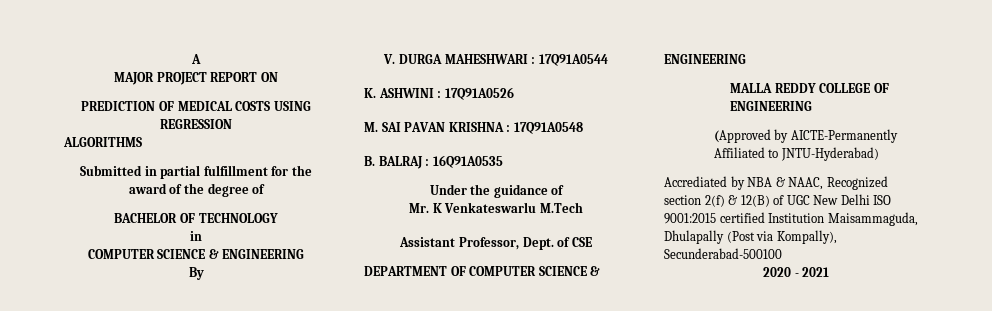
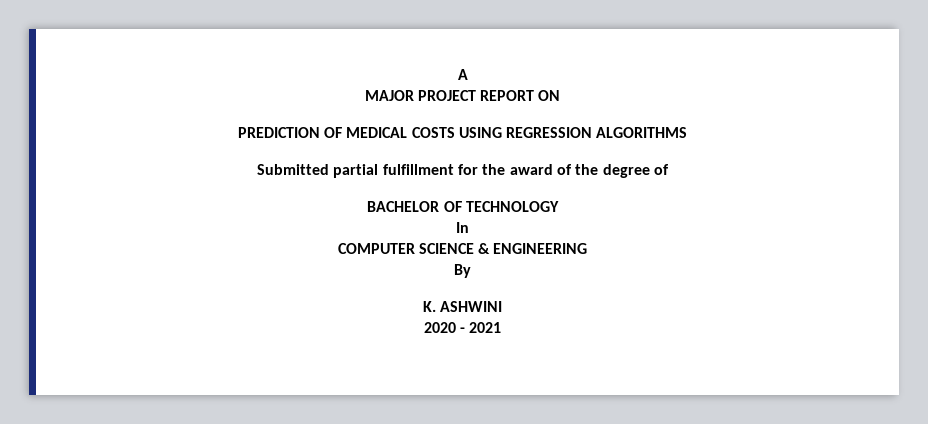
(232, 124) // -> (593, 132) none
[144,166,157,176] in -> (330, 169) none
[190,231,202,241] in -> [456,222,469,233] In
[383,54,608,66] [364,87,514,100] [364,122,583,134] [364,155,503,169] [429,184,565,198] [409,202,583,213] [399,237,592,250] [364,266,601,276] [664,54,746,64] [730,83,889,93] [730,101,813,111] [713,129,898,143] [713,147,879,161] [664,176,888,190] [664,194,892,207] [664,212,918,226] [664,230,837,244] [664,248,782,259] V. DURGA MAHESHWARI : 17Q91A0544 // K. ASHWINI : 17Q91A0526 // M. SAI PAVAN KRISHNA : 17Q91A0548 // B. BALRAJ : 16Q91A0535 // Under the guidance of // Mr. K Venkateswarlu M.Tech // Assistant Professor, Dept. of CSE // DEPARTMENT OF COMPUTER SCIENCE & ENGINEERING // MALLA REDDY COLLEGE OF ENGINEERING // (Approved by AICTE-Permanently Affiliated to JNTU-Hyderabad) // Accrediated by NBA & NAAC, Recognized section 2(f) & 12(B) of UGC New Delhi ISO 9001:2015 certified Institution Maisammaguda, Dhulapally (Post via Kompally), Secunderabad-500100 -> [422,301,503,312] K. ASHWINI

